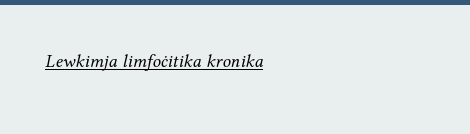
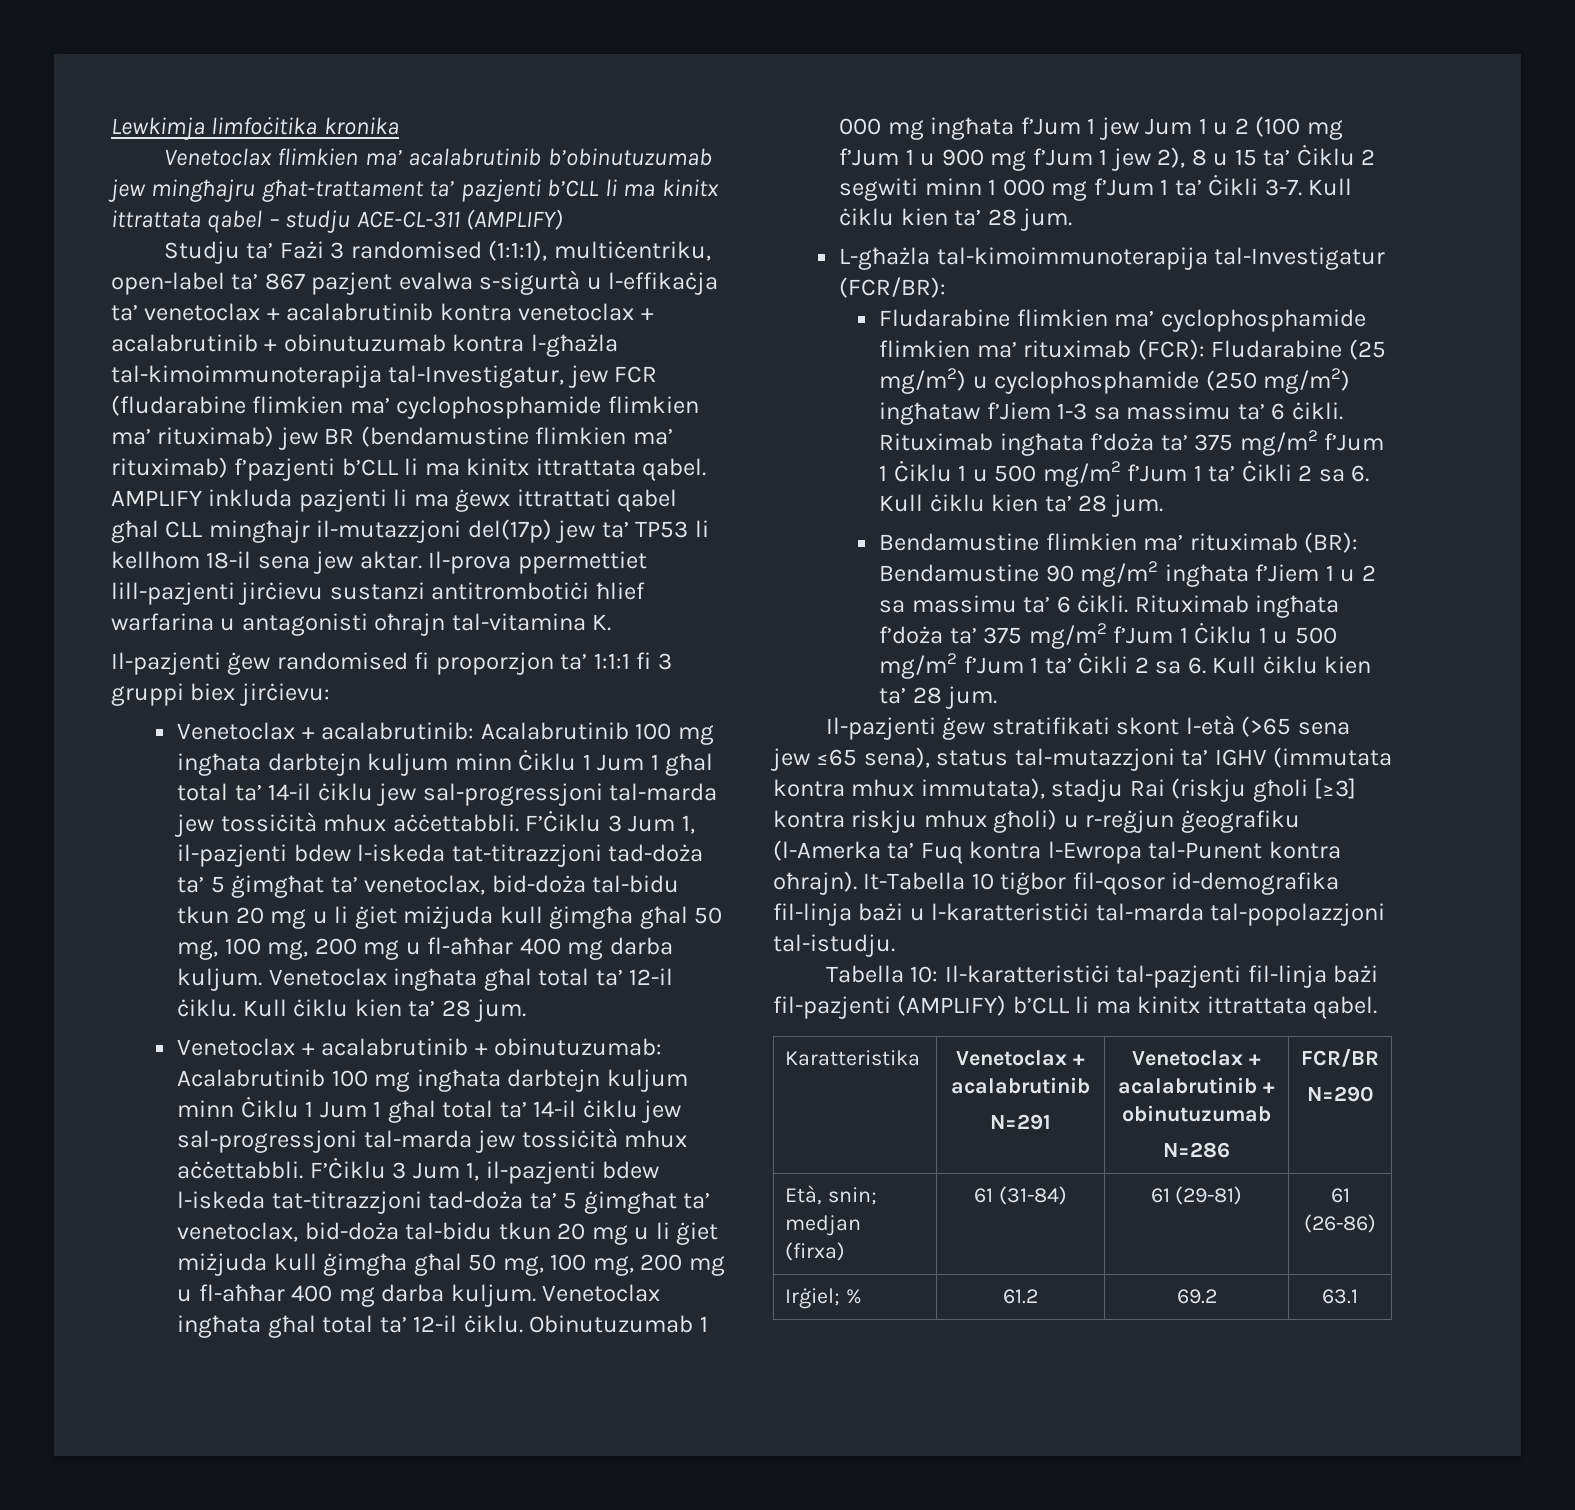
(264, 60) none -> [163,148,712,166] [108,179,719,202] [111,209,564,233] [163,240,711,264] [111,270,719,295] [111,303,654,321] [111,334,618,357] [111,365,658,388] [111,395,699,419] [111,426,673,450] [111,457,707,481] [111,489,678,512] [111,519,709,543] [111,551,647,574] [111,582,645,605] [111,613,612,636] [111,652,672,675] [111,683,330,706] [177,722,714,745] [177,749,714,776] [177,783,718,806] [174,810,695,837] [177,844,704,867] [177,875,680,898] [177,906,723,929] [177,937,673,960] [177,968,674,991] [177,999,527,1022] [177,1038,663,1056] [177,1069,688,1092] [177,1096,682,1123] [177,1128,688,1153] [177,1157,660,1184] [177,1191,711,1214] [177,1222,719,1245] [177,1253,725,1276] [177,1284,661,1307] [177,1315,708,1338] [839,116,1343,140] [839,144,1376,171] [839,174,1353,201] [839,208,1073,231] [839,247,1386,270] [839,277,947,298] [879,309,1366,332] [879,339,1386,360] [879,368,1351,394] [879,402,1343,425] [879,430,1385,456] [879,460,1370,487] [879,494,1163,517] [879,532,1359,553] [879,561,1376,587] [879,595,1340,618] [879,622,1337,649] [879,652,1372,679] [879,686,998,709] [825,715,1350,740] [770,747,1393,771] [773,778,1357,802] [773,809,1300,833] [773,840,1341,864] [773,871,1340,895] [773,903,1386,926] [773,934,895,957] [825,965,1379,988] [773,995,1378,1019] [785,1050,921,1066] [956,1050,1085,1066] [951,1077,1090,1094] [990,1114,1051,1130] [1132,1050,1261,1066] [1118,1077,1275,1094] [1122,1105,1271,1122] [1163,1142,1230,1158] [1301,1048,1379,1067] [1306,1086,1374,1102] [785,1185,877,1205] [785,1215,862,1236] [785,1242,846,1261] [974,1186,1067,1205] [1150,1186,1243,1205] [1330,1188,1350,1203] [1304,1214,1376,1233] [785,1288,862,1309] [1003,1289,1038,1304] [1176,1289,1217,1304] [1322,1289,1358,1304] // Venetoclax flimkien ma’ acalabrutinib b’obinutuzumab jew mingħajru għat-trattament ta’ pazjenti b’CLL li ma kinitx ittrattata qabel – studju ACE-CL-311 (AMPLIFY) // Studju ta’ Fażi 3 randomised (1:1:1), multiċentriku, open-label ta’ 867 pazjent evalwa s-sigurtà u l-effikaċja ta’ venetoclax + acalabrutinib kontra venetoclax + acalabrutinib + obinutuzumab kontra l-għażla tal-kimoimmunoterapija tal-Investigatur, jew FCR (fludarabine flimkien ma’ cyclophosphamide flimkien ma’ rituximab) jew BR (bendamustine flimkien ma’ rituximab) f’pazjenti b’CLL li ma kinitx ittrattata qabel. AMPLIFY inkluda pazjenti li ma ġewx ittrattati qabel għal CLL mingħajr il-mutazzjoni del(17p) jew ta’ TP53 li kellhom 18-il sena jew aktar. Il-prova ppermettiet lill-pazjenti jirċievu sustanzi antitrombotiċi ħlief warfarina u antagonisti oħrajn tal-vitamina K. // Il-pazjenti ġew randomised fi proporzjon ta’ 1:1:1 fi 3 gruppi biex jirċievu: // Venetoclax + acalabrutinib: Acalabrutinib 100 mg ingħata darbtejn kuljum minn Ċiklu 1 Jum 1 għal total ta’ 14-il ċiklu jew sal-progressjoni tal-marda jew tossiċità mhux aċċettabbli. F’Ċiklu 3 Jum 1, il-pazjenti bdew l-iskeda tat-titrazzjoni tad-doża ta’ 5 ġimgħat ta’ venetoclax, bid-doża tal-bidu tkun 20 mg u li ġiet miżjuda kull ġimgħa għal 50 mg, 100 mg, 200 mg u fl-aħħar 400 mg darba kuljum. Venetoclax ingħata għal total ta’ 12-il ċiklu. Kull ċiklu kien ta’ 28 jum. // Venetoclax + acalabrutinib + obinutuzumab: Acalabrutinib 100 mg ingħata darbtejn kuljum minn Ċiklu 1 Jum 1 għal total ta’ 14-il ċiklu jew sal-progressjoni tal-marda jew tossiċità mhux aċċettabbli. F’Ċiklu 3 Jum 1, il-pazjenti bdew l-iskeda tat-titrazzjoni tad-doża ta’ 5 ġimgħat ta’ venetoclax, bid-doża tal-bidu tkun 20 mg u li ġiet miżjuda kull ġimgħa għal 50 mg, 100 mg, 200 mg u fl-aħħar 400 mg darba kuljum. Venetoclax ingħata għal total ta’ 12-il ċiklu. Obinutuzumab 1 000 mg ingħata f’Jum 1 jew Jum 1 u 2 (100 mg f’Jum 1 u 900 mg f’Jum 1 jew 2), 8 u 15 ta’ Ċiklu 2 segwiti minn 1 000 mg f’Jum 1 ta’ Ċikli 3-7. Kull ċiklu kien ta’ 28 jum. // L-għażla tal-kimoimmunoterapija tal-Investigatur (FCR/BR): // Fludarabine flimkien ma’ cyclophosphamide flimkien ma’ rituximab (FCR): Fludarabine (25 mg/m2) u cyclophosphamide (250 mg/m2) ingħataw f’Jiem 1-3 sa massimu ta’ 6 ċikli. Rituximab ingħata f’doża ta’ 375 mg/m2 f’Jum 1 Ċiklu 1 u 500 mg/m2 f’Jum 1 ta’ Ċikli 2 sa 6. Kull ċiklu kien ta’ 28 jum. // Bendamustine flimkien ma’ rituximab (BR): Bendamustine 90 mg/m2 ingħata f’Jiem 1 u 2 sa massimu ta’ 6 ċikli. Rituximab ingħata f’doża ta’ 375 mg/m2 f’Jum 1 Ċiklu 1 u 500 mg/m2 f’Jum 1 ta’ Ċikli 2 sa 6. Kull ċiklu kien ta’ 28 jum. // Il-pazjenti ġew stratifikati skont l-età (>65 sena jew ≤65 sena), status tal-mutazzjoni ta’ IGHV (immutata kontra mhux immutata), stadju Rai (riskju għoli [≥3] kontra riskju mhux għoli) u r-reġjun ġeografiku (l-Amerka ta’ Fuq kontra l-Ewropa tal-Punent kontra oħrajn). It-Tabella 10 tiġbor fil-qosor id-demografika fil-linja bażi u l-karatteristiċi tal-marda tal-popolazzjoni tal-istudju. // Tabella 10: Il-karatteristiċi tal-pazjenti fil-linja bażi fil-pazjenti (AMPLIFY) b’CLL li ma kinitx ittrattata qabel. // Karatteristika | Venetoclax + acalabrutinib // N=291 | Venetoclax + acalabrutinib + obinutuzumab // N=286 | FCR/BR // N=290 // Età, snin; medjan (firxa) | 61 (31-84) | 61 (29-81) | 61 (26-86) // Irġiel; % | 61.2 | 69.2 | 63.1

